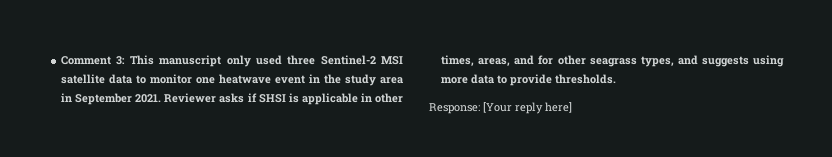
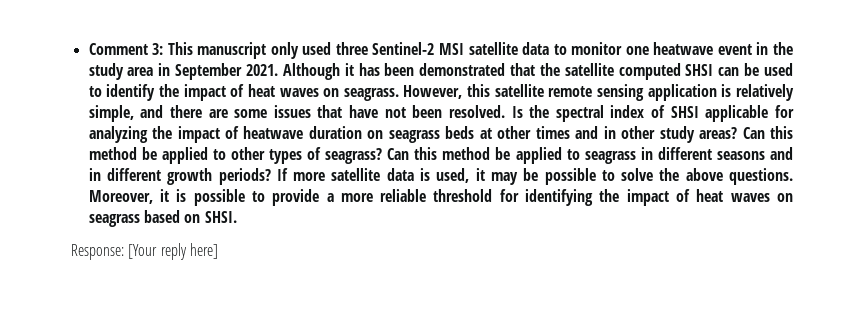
[164,93,403,105] [441,55,784,67] [441,74,617,86] Reviewer asks if SHSI is applicable in other times, areas, and for other seagrass types, and suggests using more data to provide thresholds. -> [282,63,794,80] [88,84,794,101] [88,105,794,122] [88,126,793,143] [88,147,794,164] [88,168,793,185] [88,189,793,206] [88,210,237,227] Although it has been demonstrated that the satellite computed SHSI can be used to identify the impact of heat waves on seagrass. However, this satellite remote sensing application is relatively simple, and there are some issues that have not been resolved. Is the spectral index of SHSI applicable for analyzing the impact of heatwave duration on seagrass beds at other times and in other study areas? Can this method be applied to other types of seagrass? Can this method be applied to seagrass in different seasons and in different growth periods? If more satellite data is used, it may be possible to solve the above questions. Moreover, it is possible to provide a more reliable threshold for identifying the impact of heat waves on seagrass based on SHSI.

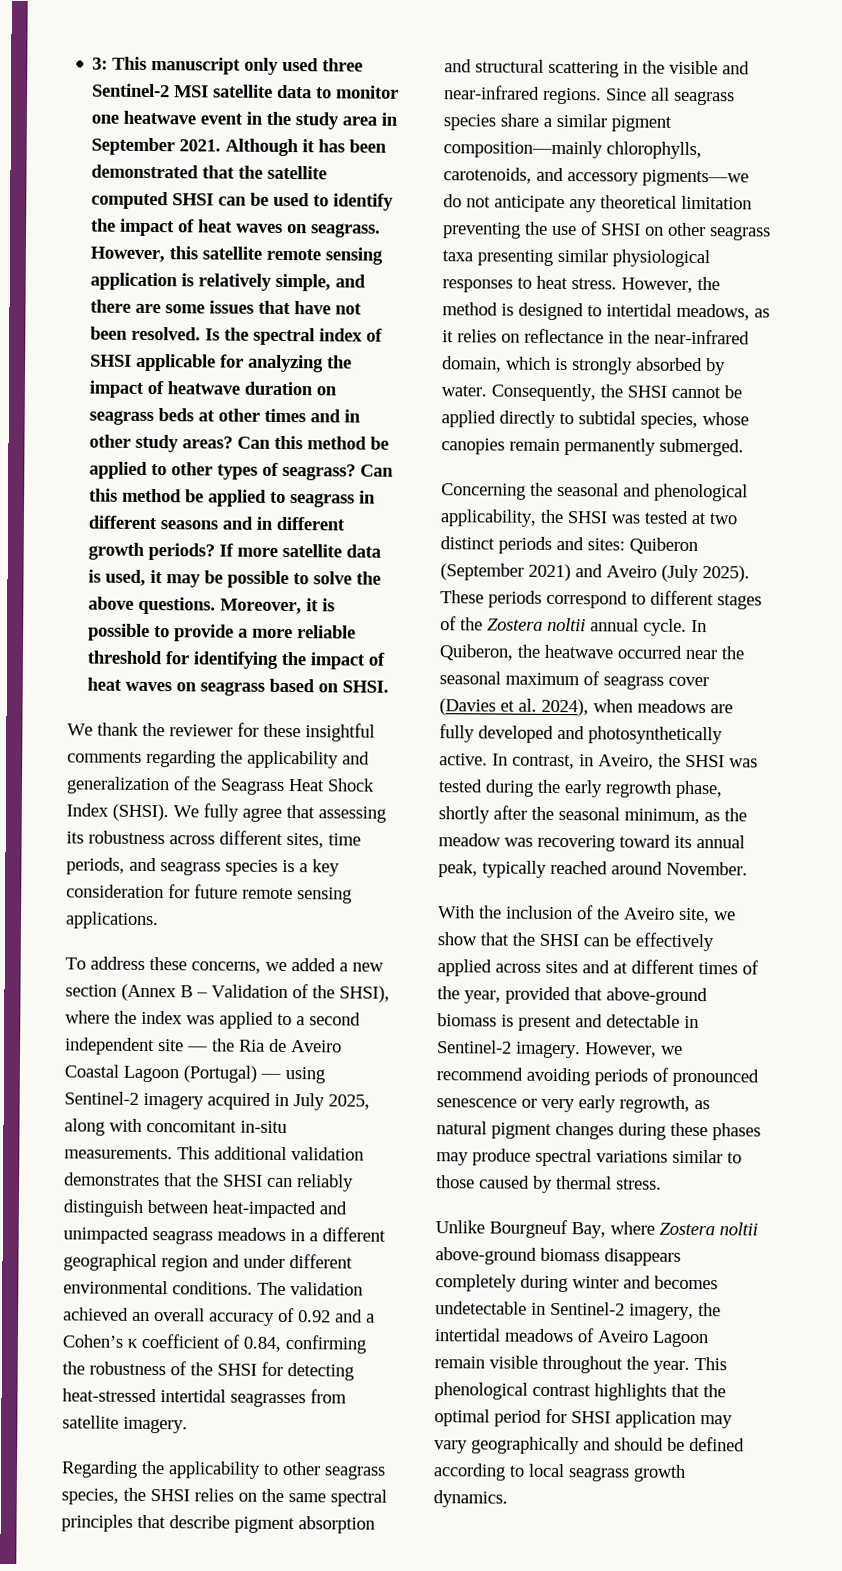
[88,43,148,55] Comment -> (92, 63) none
[71,243,218,260] Response: [Your reply here] -> [67,722,375,742] [67,749,370,769] [66,776,375,795] [66,803,386,823] [66,830,361,849] [66,857,340,877] [66,884,352,904] [65,911,159,930] [65,956,384,974] [65,983,390,1003] [65,1010,361,1029] [65,1037,342,1056] [64,1064,325,1084] [64,1091,370,1111] [64,1118,287,1136] [64,1146,364,1161] [64,1172,354,1192] [63,1199,347,1219] [63,1226,386,1245] [63,1253,353,1272] [63,1280,363,1296] [63,1307,375,1326] [62,1333,366,1354] [62,1361,354,1381] [62,1388,347,1408] [62,1415,188,1434] [61,1460,386,1480] [61,1487,387,1507] [61,1514,375,1534] [444,59,750,78] [444,85,735,106] [443,113,672,132] [443,140,702,160] [443,167,749,187] [443,194,752,213] [443,221,771,241] [442,248,710,268] [442,275,720,293] [442,302,770,321] [442,328,750,345] [442,356,726,376] [441,383,742,402] [441,410,749,430] [441,438,744,457] [441,482,748,502] [440,509,738,527] [440,536,698,555] [440,563,750,583] [440,590,762,610] [440,616,707,636] [439,644,745,661] [439,671,709,690] [439,698,733,717] [439,724,723,745] [439,753,758,770] [438,779,723,799] [438,805,747,825] [438,833,745,852] [438,860,748,878] [438,905,736,924] [437,932,714,952] [437,959,759,977] [437,986,708,1006] [437,1013,699,1032] [437,1040,683,1059] [436,1067,759,1087] [436,1095,710,1113] [436,1121,761,1141] [436,1148,742,1167] [436,1175,662,1193] [435,1219,758,1239] [435,1247,681,1266] [435,1274,718,1293] [435,1301,721,1321] [434,1328,709,1348] [434,1355,727,1374] [434,1382,726,1401] [434,1408,733,1429] [434,1436,745,1455] [433,1463,686,1482] [433,1490,508,1508] We thank the reviewer for these insightful comments regarding the applicability and generalization of the Seagrass Heat Shock Index (SHSI). We fully agree that assessing its robustness across different sites, time periods, and seagrass species is a key consideration for future remote sensing applications. // To address these concerns, we added a new section (Annex B – Validation of the SHSI), where the index was applied to a second independent site — the Ria de Aveiro Coastal Lagoon (Portugal) — using Sentinel-2 imagery acquired in July 2025, along with concomitant in-situ measurements. This additional validation demonstrates that the SHSI can reliably distinguish between heat-impacted and unimpacted seagrass meadows in a different geographical region and under different environmental conditions. The validation achieved an overall accuracy of 0.92 and a Cohen’s κ coefficient of 0.84, confirming the robustness of the SHSI for detecting heat-stressed intertidal seagrasses from satellite imagery. // Regarding the applicability to other seagrass species, the SHSI relies on the same spectral principles that describe pigment absorption and structural scattering in the visible and near-infrared regions. Since all seagrass species share a similar pigment composition—mainly chlorophylls, carotenoids, and accessory pigments—we do not anticipate any theoretical limitation preventing the use of SHSI on other seagrass taxa presenting similar physiological responses to heat stress. However, the method is designed to intertidal meadows, as it relies on reflectance in the near-infrared domain, which is strongly absorbed by water. Consequently, the SHSI cannot be applied directly to subtidal species, whose canopies remain permanently submerged. // Concerning the seasonal and phenological applicability, the SHSI was tested at two distinct periods and sites: Quiberon (September 2021) and Aveiro (July 2025). These periods correspond to different stages of the Zostera noltii annual cycle. In Quiberon, the heatwave occurred near the seasonal maximum of seagrass cover (Davies et al. 2024), when meadows are fully developed and photosynthetically active. In contrast, in Aveiro, the SHSI was tested during the early regrowth phase, shortly after the seasonal minimum, as the meadow was recovering toward its annual peak, typically reached around November. // With the inclusion of the Aveiro site, we show that the SHSI can be effectively applied across sites and at different times of the year, provided that above-ground biomass is present and detectable in Sentinel-2 imagery. However, we recommend avoiding periods of pronounced senescence or very early regrowth, as natural pigment changes during these phases may produce spectral variations similar to those caused by thermal stress. // Unlike Bourgneuf Bay, where Zostera noltii above-ground biomass disappears completely during winter and becomes undetectable in Sentinel-2 imagery, the intertidal meadows of Aveiro Lagoon remain visible throughout the year. This phenological contrast highlights that the optimal period for SHSI application may vary geographically and should be defined according to local seagrass growth dynamics.

